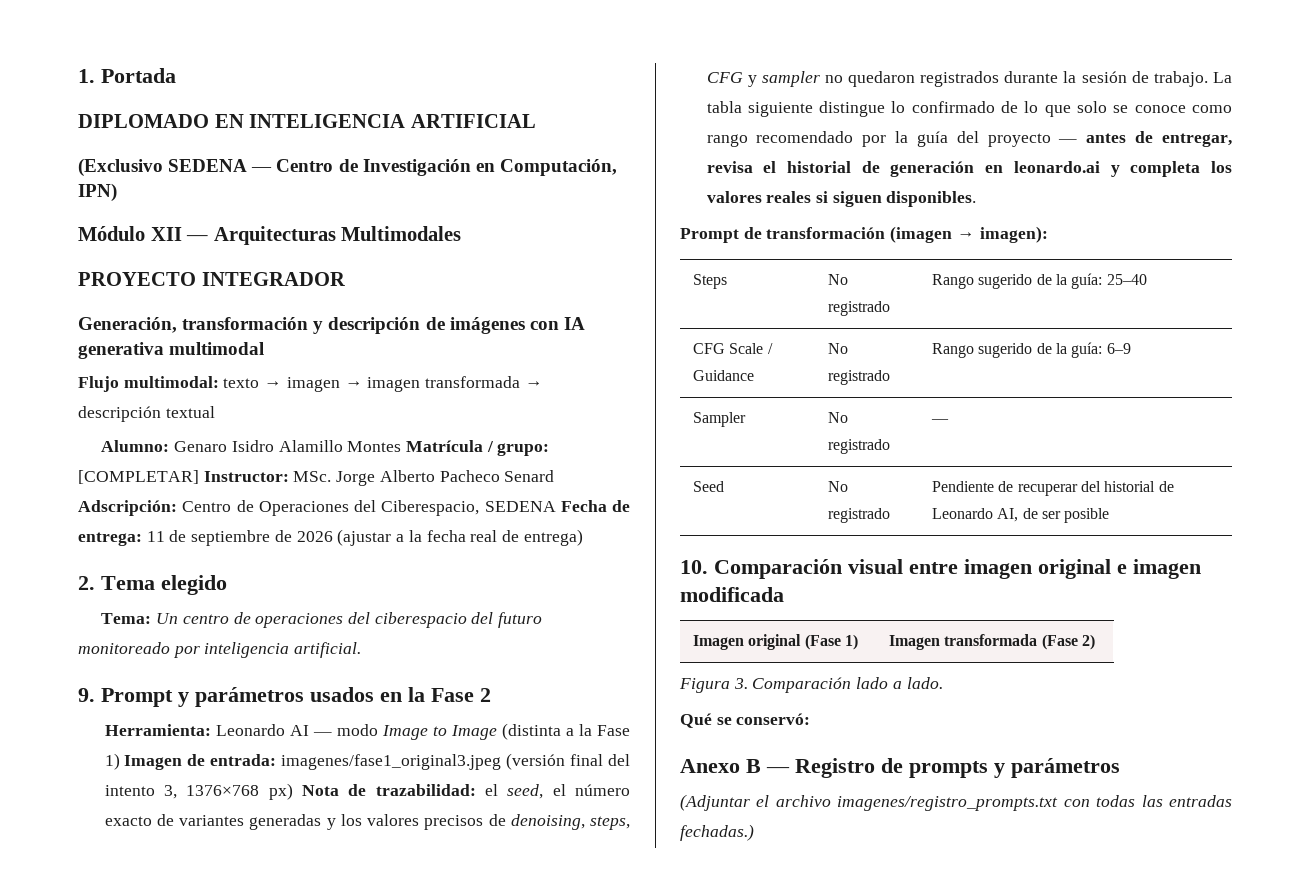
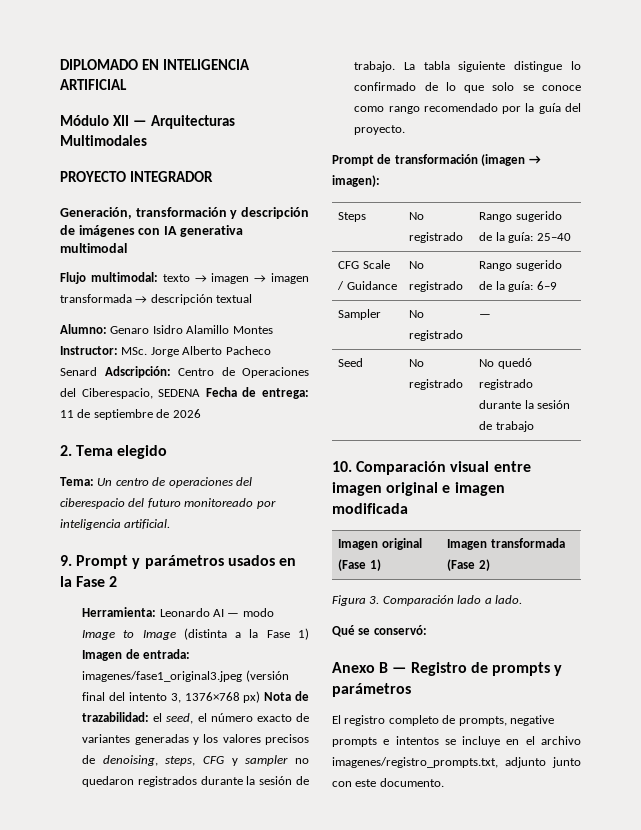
[78,68,176,83] 1. Portada // -> (60, 64) none
[78,158,617,177] [78,183,117,202] // (Exclusivo SEDENA — Centro de Investigación en Computación, IPN) -> (127, 84) none
[406,440,550,456] [78,470,199,484] Matrícula / grupo: [COMPLETAR] -> (273, 330) none
[337,529,583,546] (ajustar a la fecha real de entrega) -> (201, 413) none
[987,131,1232,147] [706,161,1232,177] [706,191,977,207] proyecto — antes de entregar, revisa el historial de generación en leonardo.ai y completa los valores reales si siguen disponibles. -> [354,125,406,135] proyecto.
[932,481,1174,496] [932,508,1110,523] Pendiente de recuperar del historial de Leonardo AI, de ser posible -> [479,358,532,369] [479,379,534,390] [479,400,571,409] [479,421,534,432] No quedó registrado durante la sesión de trabajo
[680,794,1232,811] [680,824,754,841] (Adjuntar el archivo imagenes/registro_prompts.txt con todas las entradas fechadas.) -> [332,715,554,726] [332,736,581,747] [332,757,581,768] [332,778,444,787] El registro completo de prompts, negative prompts e intentos se incluye en el archivo imagenes/registro_prompts.txt, adjunto junto con este documento.

